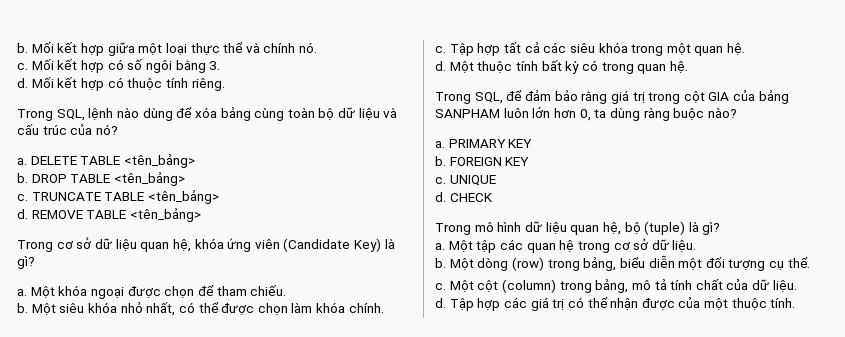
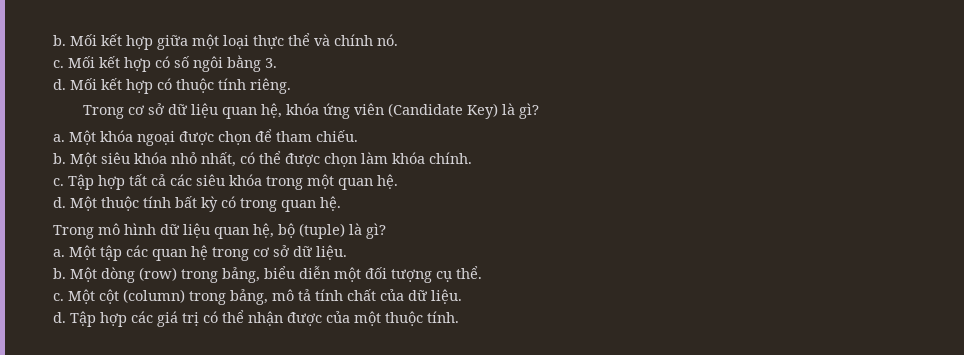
[17,106,398,121] [17,124,118,135] [17,154,195,168] [17,172,185,186] [17,190,219,204] [17,208,201,222] // Trong SQL, lệnh nào dùng để xóa bảng cùng toàn bộ dữ liệu và cấu trúc của nó? // a. DELETE TABLE <tên_bảng> // b. DROP TABLE <tên_bảng> // c. TRUNCATE TABLE <tên_bảng> // d. REMOVE TABLE <tên_bảng> -> (291, 86) none
[435,89,789,104] [435,107,737,121] [435,139,533,148] [435,156,530,166] [435,175,496,186] [435,192,493,202] // Trong SQL, để đảm bảo rằng giá trị trong cột GIA của bảng SANPHAM luôn lớn hơn 0, ta dùng ràng buộc nào? // a. PRIMARY KEY // b. FOREIGN KEY // c. UNIQUE // d. CHECK -> (341, 203) none

